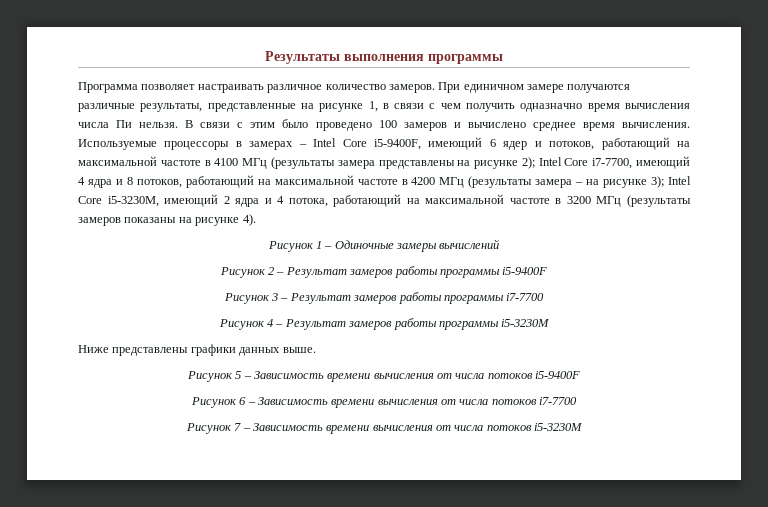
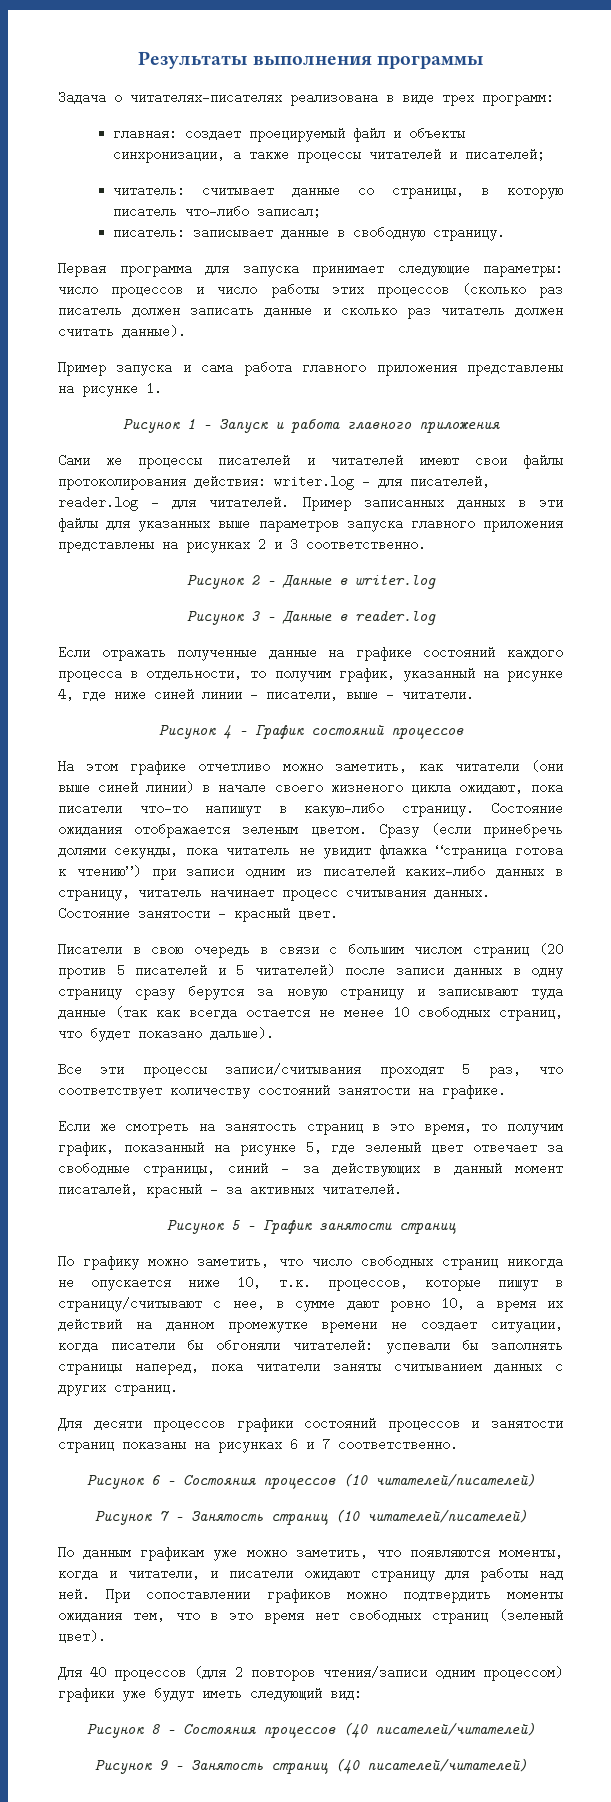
[78,82,631,93] [78,101,691,112] [78,119,690,131] [78,137,691,150] [78,156,690,169] [78,175,692,188] [78,194,691,207] [78,214,256,226] [267,239,501,252] [219,266,548,278] [223,292,545,304] [218,318,550,330] [78,344,316,356] [186,371,581,382] [190,397,578,408] [185,423,583,434] Программа позволяет настраивать различное количество замеров. При единичном замере получаются различные результаты, представленные на рисунке 1, в связи с чем получить одназначно время вычисления числа Пи нельзя. В связи с этим было проведено 100 замеров и вычислено среднее время вычисления. Используемые процессоры в замерах – Intel Core i5-9400F, имеющий 6 ядер и потоков, работающий на максимальной частоте в 4100 МГц (результаты замера представлены на рисунке 2); Intel Core i7-7700, имеющий 4 ядра и 8 потоков, работающий на максимальной частоте в 4200 МГц (результаты замера – на рисунке 3); Intel Core i5-3230M, имеющий 2 ядра и 4 потока, работающий на максимальной частоте в 3200 МГц (результаты замеров показаны на рисунке 4). // Рисунок 1 – Одиночные замеры вычислений // Рисунок 2 – Результат замеров работы программы i5-9400F // Рисунок 3 – Результат замеров работы программы i7-7700 // Рисунок 4 – Результат замеров работы программы i5-3230M // Ниже представлены графики данных выше. // Рисунок 5 – Зависимость времени вычисления от числа потоков i5-9400F // Рисунок 6 – Зависимость времени вычисления от числа потоков i7-7700 // Рисунок 7 – Зависимость времени вычисления от числа потоков i5-3230M -> [58,89,554,106] [112,125,465,142] [112,146,545,163] [112,182,563,199] [112,203,321,219] [112,224,505,241] [58,260,563,277] [58,281,563,298] [58,302,563,319] [58,323,186,339] [58,359,563,376] [58,380,162,397] [122,419,500,433] [58,452,563,469] [58,473,490,490] [58,494,563,511] [58,515,563,532] [58,536,426,553] [186,575,436,589] [186,611,436,625] [58,644,563,661] [58,665,563,682] [58,686,474,702] [158,725,464,739] [58,758,563,775] [58,779,563,795] [58,800,563,817] [58,821,563,838] [58,842,563,859] [58,863,563,880] [58,884,490,901] [58,905,338,922] [58,941,563,958] [58,962,563,979] [58,983,563,1000] [58,1004,563,1021] [58,1025,274,1042] [58,1061,563,1078] [58,1082,506,1099] [58,1118,563,1135] [58,1139,564,1156] [58,1160,563,1177] [58,1181,402,1198] [166,1220,456,1234] [58,1253,563,1270] [58,1274,563,1291] [58,1295,564,1312] [58,1316,563,1333] [58,1337,563,1354] [58,1358,563,1375] [58,1379,178,1396] [58,1415,563,1432] [58,1436,458,1453] [86,1473,535,1489] [94,1509,527,1525] [58,1544,563,1561] [58,1565,563,1582] [58,1586,563,1603] [58,1607,563,1624] [58,1628,106,1644] [58,1664,563,1681] [58,1685,362,1702] [86,1722,535,1738] [94,1758,527,1774] Задача о читателях-писателях реализована в виде трех программ: // главная: создает проецируемый файл и объекты синхронизации, а также процессы читателей и писателей; // читатель: считывает данные со страницы, в которую писатель что-либо записал; // писатель: записывает данные в свободную страницу. // Первая программа для запуска принимает следующие параметры: число процессов и число работы этих процессов (сколько раз писатель должен записать данные и сколько раз читатель должен считать данные). // Пример запуска и сама работа главного приложения представлены на рисунке 1. // Рисунок 1 – Запуск и работа главного приложения // Сами же процессы писателей и читателей имеют свои файлы протоколирования действия: writer.log – для писателей, reader.log – для читателей. Пример записанных данных в эти файлы для указанных выше параметров запуска главного приложения представлены на рисунках 2 и 3 соответственно. // Рисунок 2 – Данные в writer.log // Рисунок 3 – Данные в reader.log // Если отражать полученные данные на графике состояний каждого процесса в отдельности, то получим график, указанный на рисунке 4, где ниже синей линии – писатели, выше – читатели. // Рисунок 4 – График состояний процессов // На этом графике отчетливо можно заметить, как читатели (они выше синей линии) в начале своего жизненого цикла ожидают, пока писатели что-то напишут в какую-либо страницу. Состояние ожидания отображается зеленым цветом. Сразу (если принебречь долями секунды, пока читатель не увидит флажка “страница готова к чтению”) при записи одним из писателей каких-либо данных в страницу, читатель начинает процесс считывания данных. Состояние занятости – красный цвет. // Писатели в свою очередь в связи с большим числом страниц (20 против 5 писателей и 5 читателей) после записи данных в одну страницу сразу берутся за новую страницу и записывают туда данные (так как всегда остается не менее 10 свободных страниц, что будет показано дальше). // Все эти процессы записи/считывания проходят 5 раз, что соответствует количеству состояний занятости на графике. // Если же смотреть на занятость страниц в это время, то получим график, показанный на рисунке 5, где зеленый цвет отвечает за свободные страницы, синий – за действующих в данный момент писаталей, красный – за активных читателей. // Рисунок 5 – График занятости страниц // По графику можно заметить, что число свободных страниц никогда не опускается ниже 10, т.к. процессов, которые пишут в страницу/считывают с нее, в сумме дают ровно 10, а время их действий на данном промежутке времени не создает ситуации, когда писатели бы обгоняли читателей: успевали бы заполнять страницы наперед, пока читатели заняты считыванием данных с других страниц. // Для десяти процессов графики состояний процессов и занятости страниц показаны на рисунках 6 и 7 соответственно. // Рисунок 6 – Состояния процессов (10 читателей/писателей) // Рисунок 7 – Занятость страниц (10 читателей/писателей) // По данным графикам уже можно заметить, что появляются моменты, когда и читатели, и писатели ожидают страницу для работы над ней. При сопоставлении графиков можно подтвердить моменты ожидания тем, что в это время нет свободных страниц (зеленый цвет). // Для 40 процессов (для 2 повторов чтения/записи одним процессом) графики уже будут иметь следующий вид: // Рисунок 8 – Состояния процессов (40 писателей/читателей) // Рисунок 9 – Занятость страниц (40 писателей/читателей)

